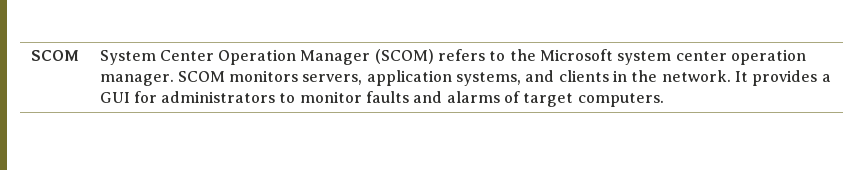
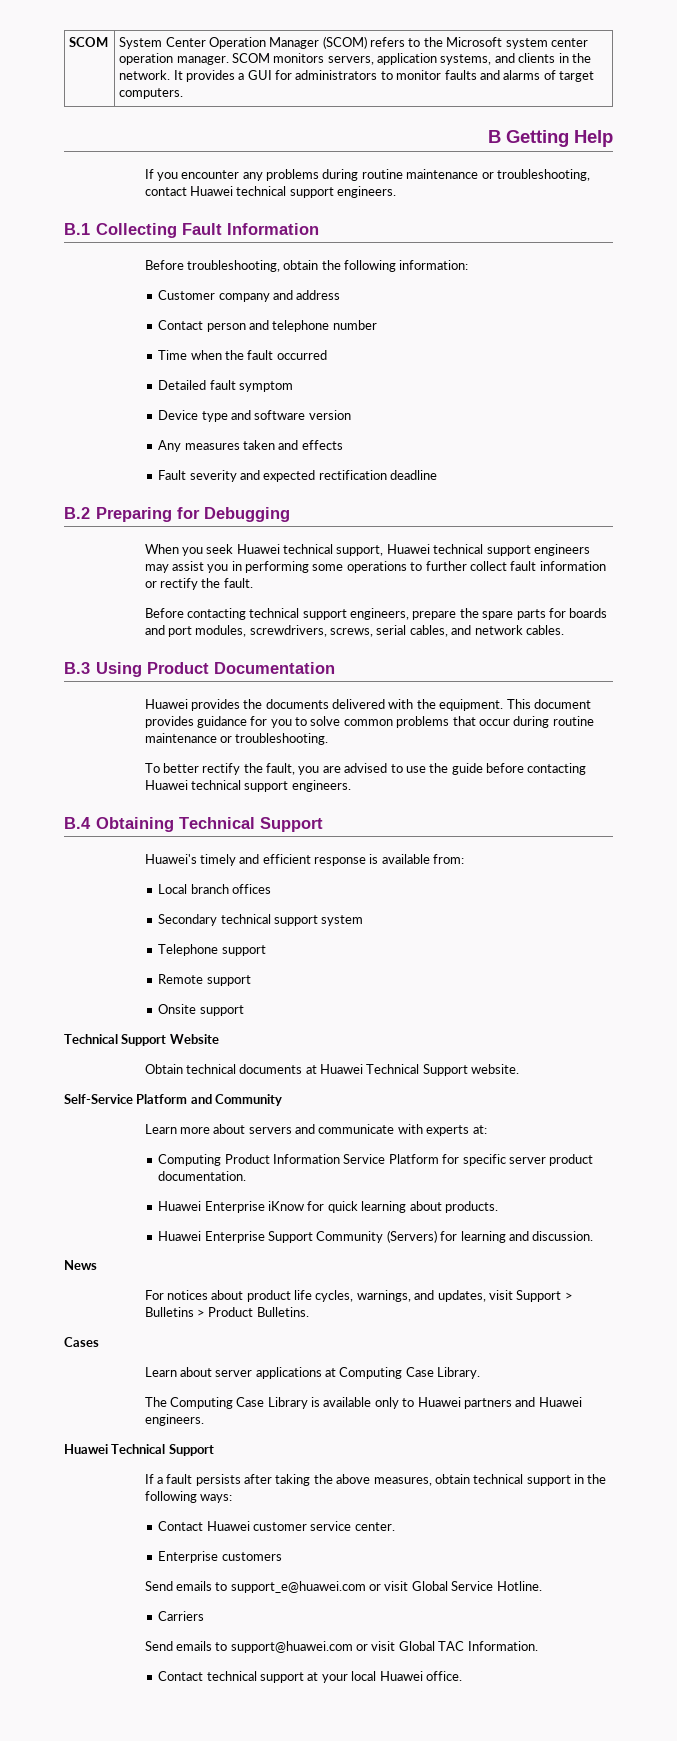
(664, 100) none -> [488,130,613,147] [144,169,590,181] [144,186,397,198] [64,223,320,238] [144,260,469,272] [158,290,341,302] [158,320,377,332] [158,350,327,360] [158,380,294,392] [158,410,351,422] [158,440,343,452] [158,470,438,482] [64,507,291,522] [144,544,590,556] [144,561,606,573] [144,578,253,590] [144,608,608,620] [144,625,564,637] [64,662,336,677] [144,699,591,711] [144,716,594,728] [144,733,329,745] [144,763,587,775] [144,780,351,792] [64,817,324,832] [144,854,465,866] [158,884,272,894] [158,914,364,926] [158,944,266,956] [158,974,251,986] [158,1004,244,1016] [64,1034,219,1046] [144,1064,520,1076] [64,1094,283,1106] [144,1124,487,1136] [158,1154,594,1166] [158,1171,247,1181] [158,1201,498,1213] [158,1230,594,1243] [64,1260,97,1270] [144,1290,573,1302] [144,1307,309,1317] [64,1337,99,1347] [144,1367,481,1379] [144,1397,582,1409] [144,1414,204,1426] [64,1444,214,1456] [144,1474,607,1486] [144,1491,232,1503] [158,1521,395,1531] [158,1551,282,1563] [144,1581,542,1593] [158,1611,205,1621] [144,1641,538,1653] [158,1671,462,1683] // B Getting Help // If you encounter any problems during routine maintenance or troubleshooting, contact Huawei technical support engineers. // B.1 Collecting Fault Information // Before troubleshooting, obtain the following information: // Customer company and address // Contact person and telephone number // Time when the fault occurred // Detailed fault symptom // Device type and software version // Any measures taken and effects // Fault severity and expected rectification deadline // B.2 Preparing for Debugging // When you seek Huawei technical support, Huawei technical support engineers may assist you in performing some operations to further collect fault information or rectify the fault. // Before contacting technical support engineers, prepare the spare parts for boards and port modules, screwdrivers, screws, serial cables, and network cables. // B.3 Using Product Documentation // Huawei provides the documents delivered with the equipment. This document provides guidance for you to solve common problems that occur during routine maintenance or troubleshooting. // To better rectify the fault, you are advised to use the guide before contacting Huawei technical support engineers. // B.4 Obtaining Technical Support // Huawei's timely and efficient response is available from: // Local branch offices // Secondary technical support system // Telephone support // Remote support // Onsite support // Technical Support Website // Obtain technical documents at Huawei Technical Support website. // Self-Service Platform and Community // Learn more about servers and communicate with experts at: // Computing Product Information Service Platform for specific server product documentation. // Huawei Enterprise iKnow for quick learning about products. // Huawei Enterprise Support Community (Servers) for learning and discussion. // News // For notices about product life cycles, warnings, and updates, visit Support > Bulletins > Product Bulletins. // Cases // Learn about server applications at Computing Case Library. // The Computing Case Library is available only to Huawei partners and Huawei engineers. // Huawei Technical Support // If a fault persists after taking the above measures, obtain technical support in the following ways: // Contact Huawei customer service center. // Enterprise customers // Send emails to support_e@huawei.com or visit Global Service Hotline. // Carriers // Send emails to support@huawei.com or visit Global TAC Information. // Contact technical support at your local Huawei office.

